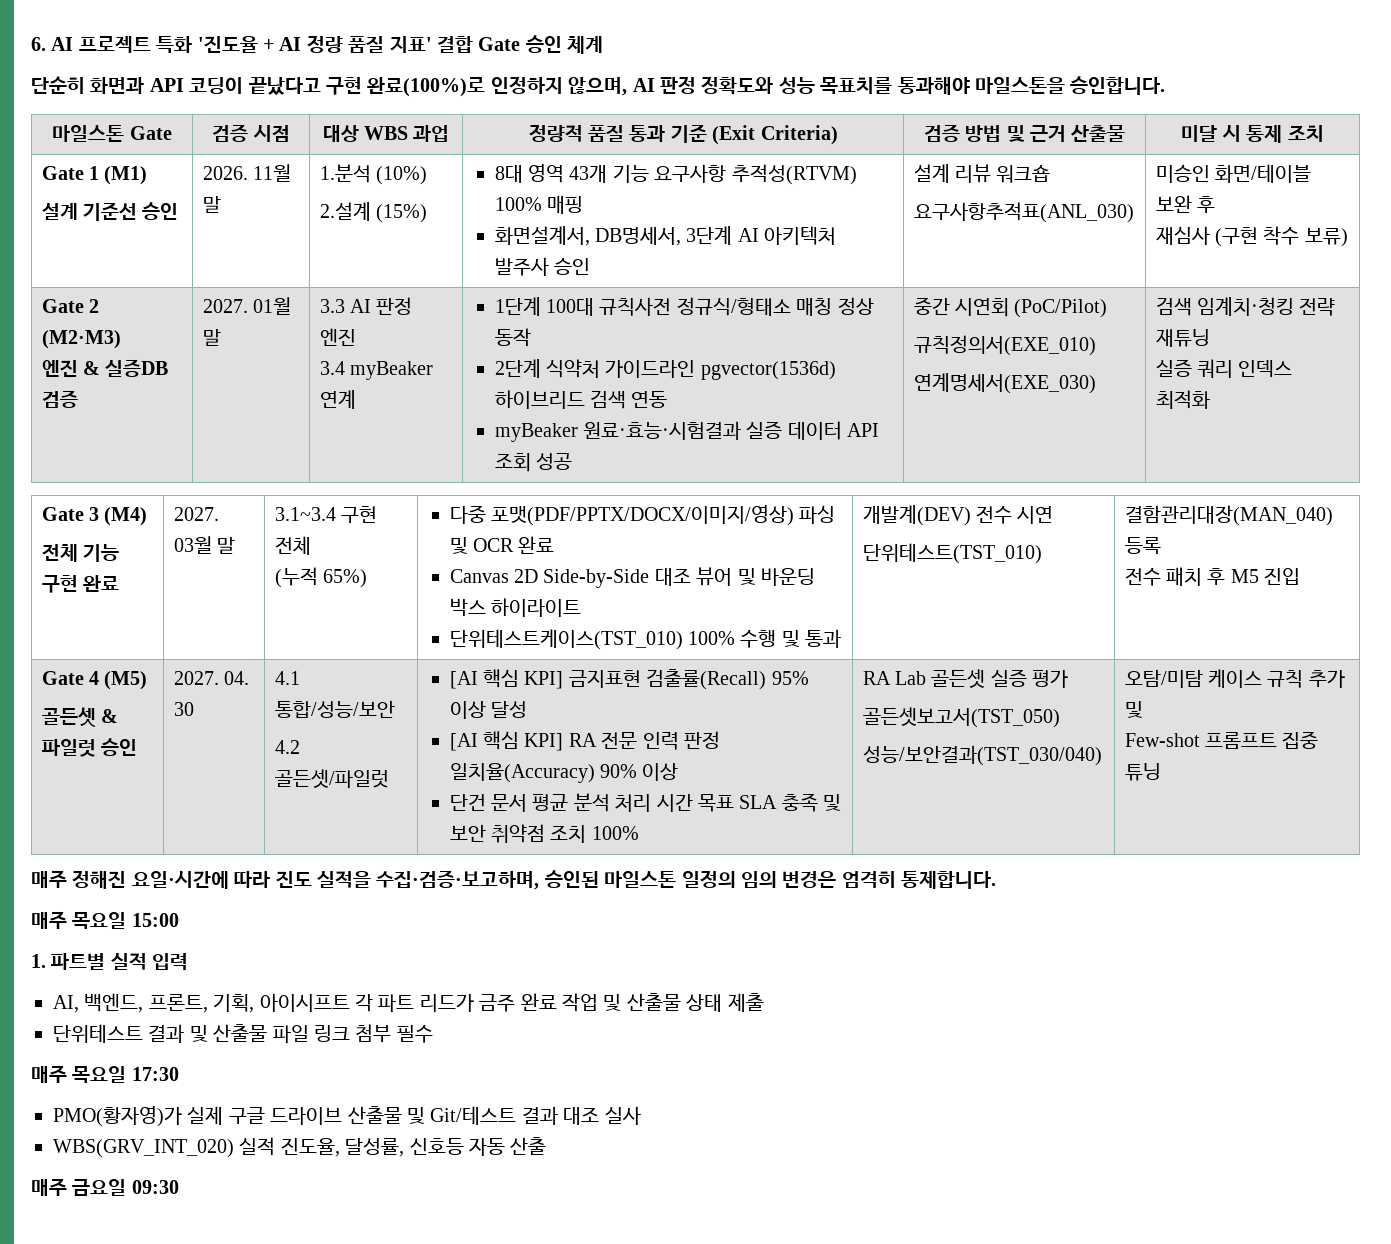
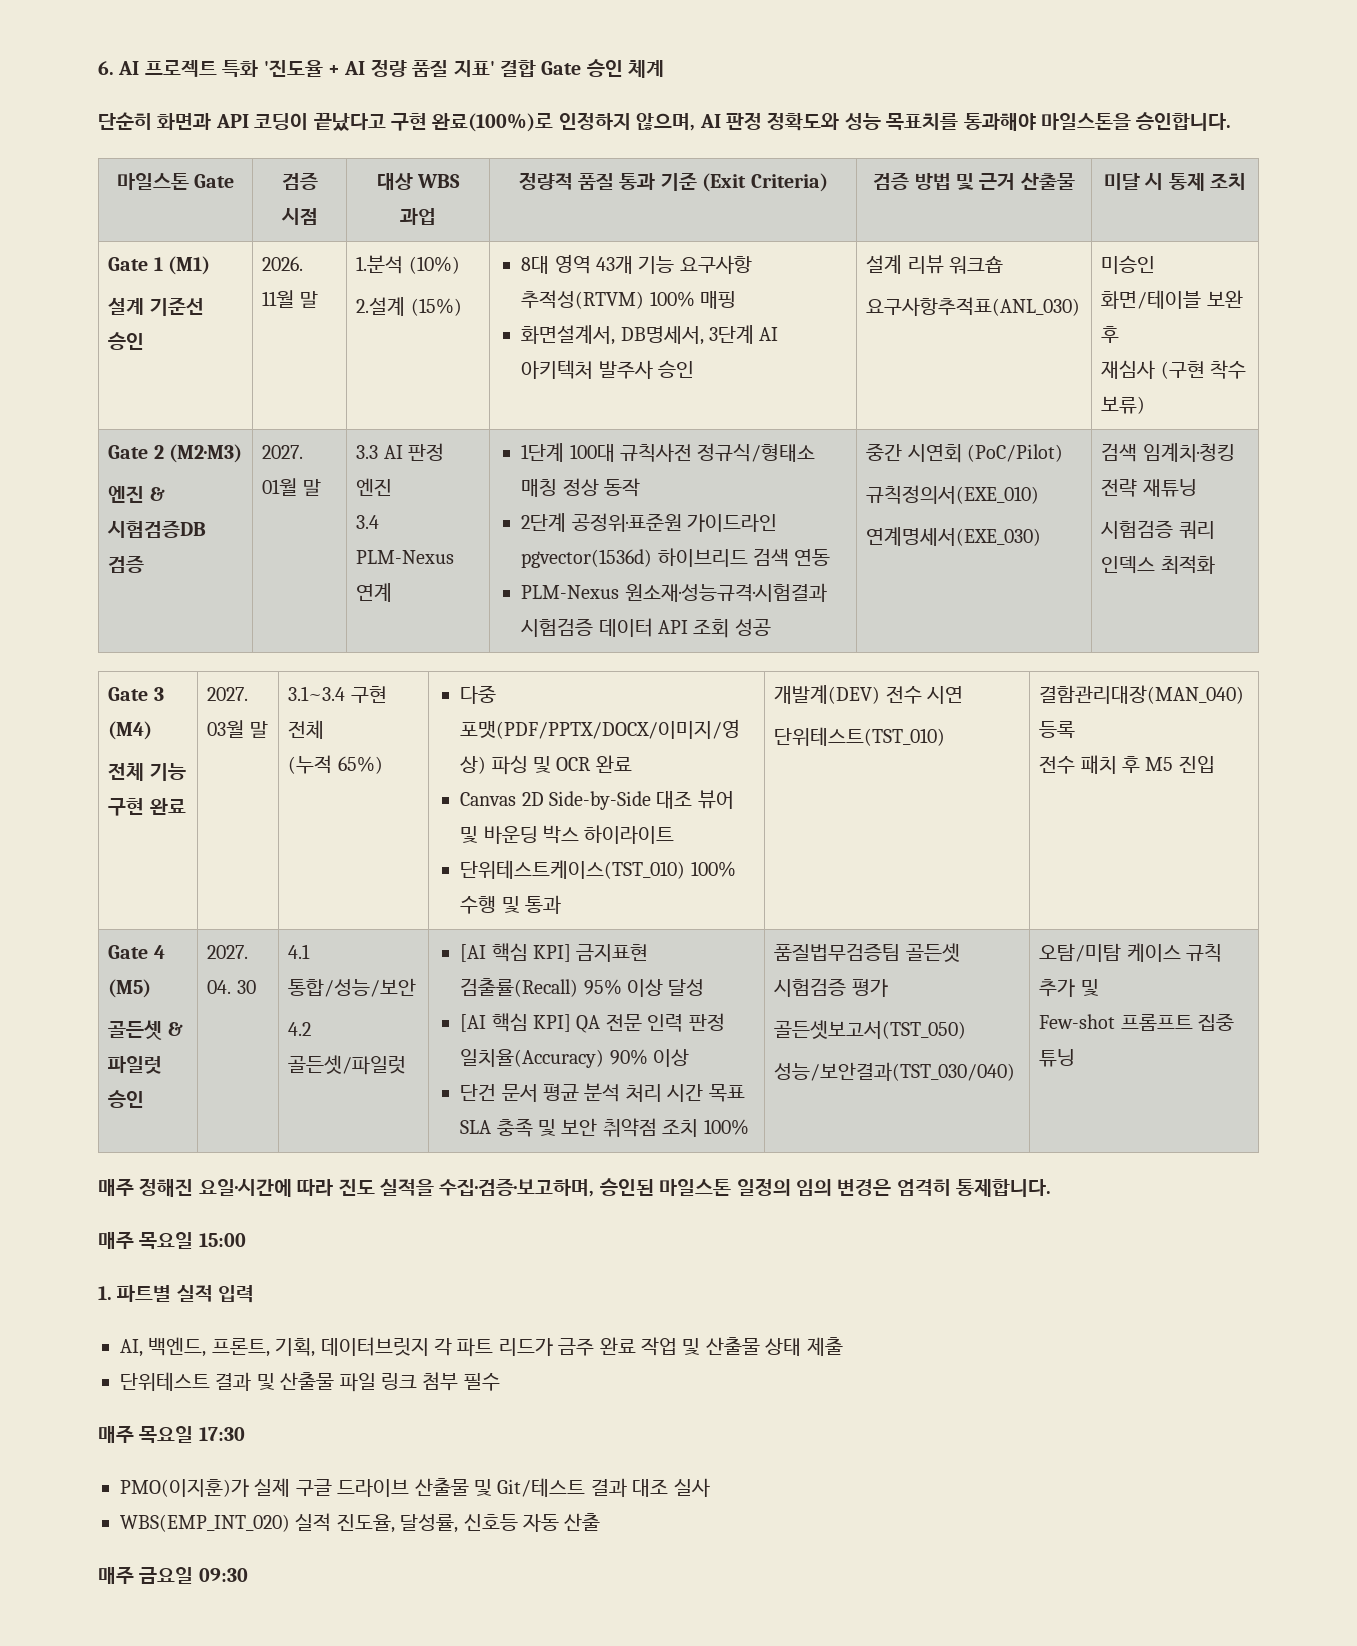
[105,359,169,377] 실증DB -> [107,520,207,538] 시험검증DB
[350,361,434,380] myBeaker -> [356,550,455,564] PLM-Nexus
[546,359,601,378] 식약처 -> [571,513,682,532] 공정위·표준원
[494,421,783,442] myBeaker 원료·효능·시험결과 실증 -> [521,583,827,602] [521,618,594,637] PLM-Nexus 원소재·성능규격·시험결과 시험검증
[1155,359,1192,377] 실증 -> [1101,520,1174,539] 시험검증
[568,733,597,747] RA -> [576,1015,601,1033] QA
[862,669,1027,688] RA Lab 골든셋 실증 -> [774,943,960,962] [774,978,847,997] 품질법무검증팀 골든셋 시험검증
[259,994,350,1012] 아이시프트 -> [320,1337,429,1356] 데이터브릿지
[53,1105,182,1127] PMO(황자영)가 -> [120,1479,249,1497] PMO(이지훈)가
[53,1139,234,1158] WBS(GRV_INT_020) -> [120,1514,290,1532] WBS(EMP_INT_020)

